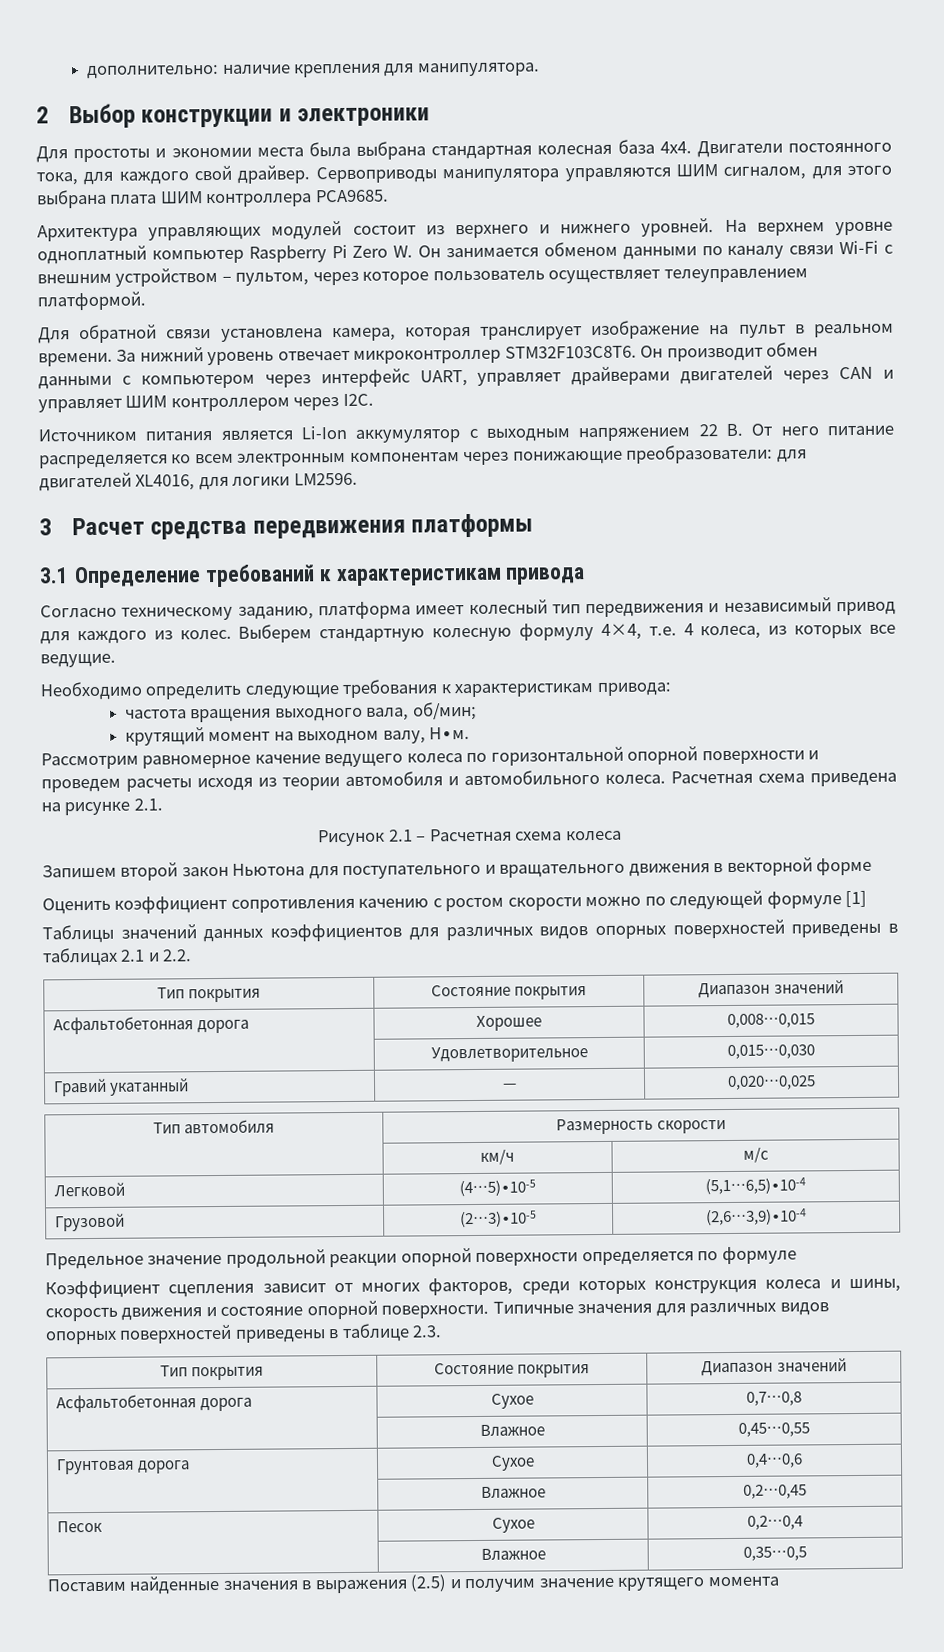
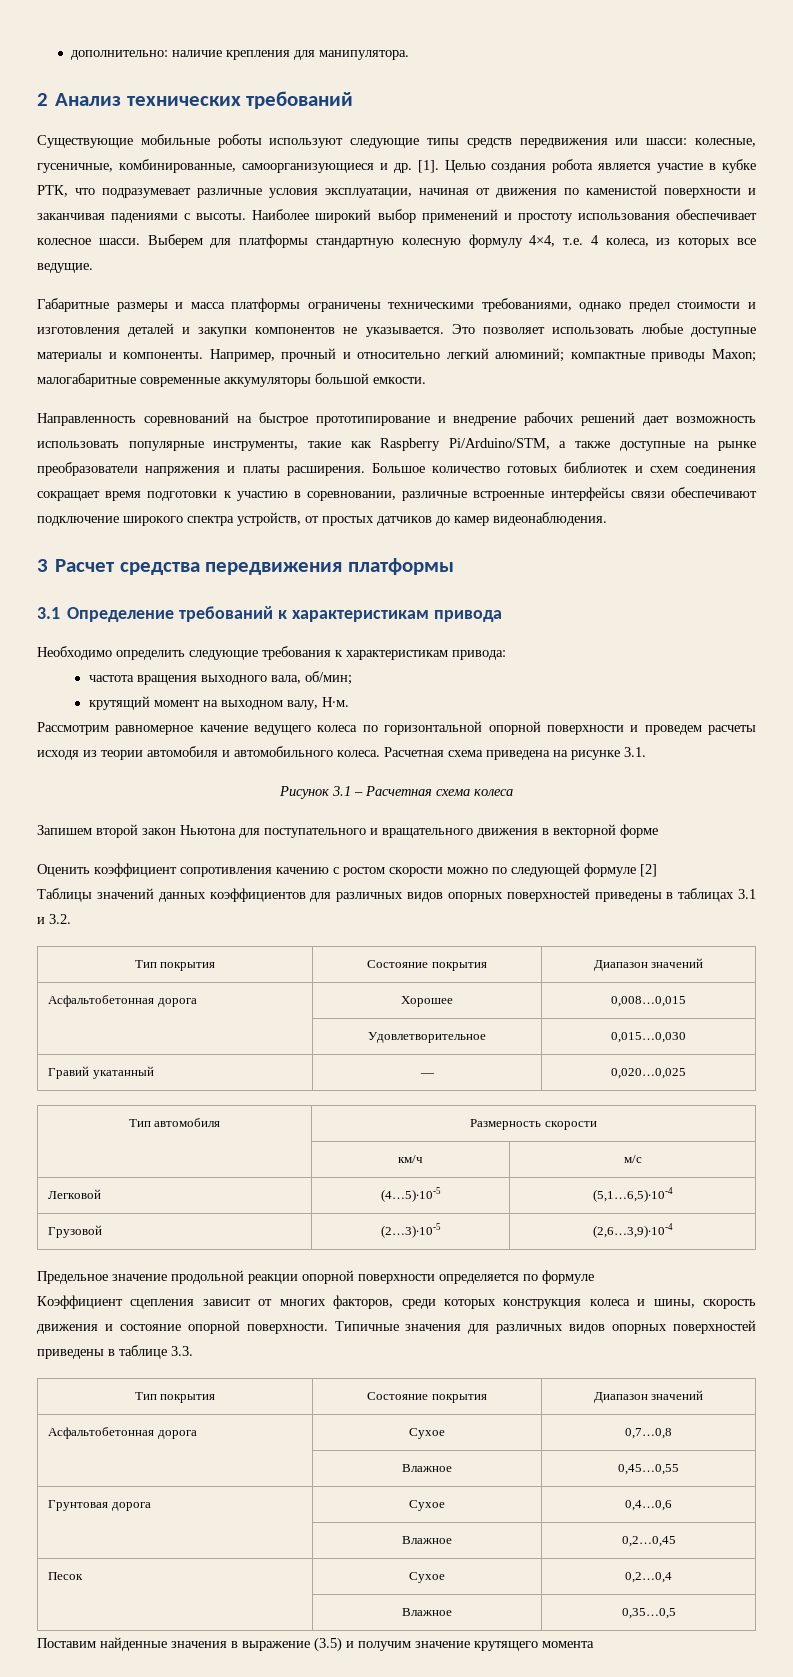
[68,103,431,129] [36,139,892,163] [36,164,893,186] [36,189,389,209] [37,218,893,242] [37,240,893,265] [37,267,808,287] [37,291,146,311] [38,320,894,344] [38,342,819,367] [38,365,894,390] [38,393,374,413] [38,423,895,443] [39,444,807,469] [39,472,358,492] Выбор конструкции и электроники // Для простоты и экономии места была выбрана стандартная колесная база 4х4. Двигатели постоянного тока, для каждого свой драйвер. Сервоприводы манипулятора управляются ШИМ сигналом, для этого выбрана плата ШИМ контроллера PCA9685. // Архитектура управляющих модулей состоит из верхнего и нижнего уровней. На верхнем уровне одноплатный компьютер Raspberry Pi Zero W. Он занимается обменом данными по каналу связи Wi-Fi с внешним устройством – пультом, через которое пользователь осуществляет телеуправлением платформой. // Для обратной связи установлена камера, которая транслирует изображение на пульт в реальном времени. За нижний уровень отвечает микроконтроллер STM32F103C8T6. Он производит обмен данными с компьютером через интерфейс UART, управляет драйверами двигателей через CAN и управляет ШИМ контроллером через I2C. // Источником питания является Li-Ion аккумулятор с выходным напряжением 22 В. От него питание распределяется ко всем электронным компонентам через понижающие преобразователи: для двигателей XL4016, для логики LM2596. -> [55,91,354,109] [37,134,756,148] [37,159,756,173] [37,184,756,198] [37,209,757,223] [37,234,757,248] [37,263,93,273] [37,298,756,312] [37,323,756,337] [37,348,756,362] [37,373,426,387] [37,412,756,426] [37,438,756,451] [37,462,756,476] [37,487,757,501] [37,512,607,526] Анализ технических требований // Существующие мобильные роботы используют следующие типы средств передвижения или шасси: колесные, гусеничные, комбинированные, самоорганизующиеся и др. [1]. Целью создания робота является участие в кубке РТК, что подразумевает различные условия эксплуатации, начиная от движения по каменистой поверхности и заканчивая падениями с высоты. Наиболее широкий выбор применений и простоту использования обеспечивает колесное шасси. Выберем для платформы стандартную колесную формулу 4×4, т.е. 4 колеса, из которых все ведущие. // Габаритные размеры и масса платформы ограничены техническими требованиями, однако предел стоимости и изготовления деталей и закупки компонентов не указывается. Это позволяет использовать любые доступные материалы и компоненты. Например, прочный и относительно легкий алюминий; компактные приводы Maxon; малогабаритные современные аккумуляторы большой емкости. // Направленность соревнований на быстрое прототипирование и внедрение рабочих решений дает возможность использовать популярные инструменты, такие как Raspberry Pi/Arduino/STM, а также доступные на рынке преобразователи напряжения и платы расширения. Большое количество готовых библиотек и схем соединения сокращает время подготовки к участию в соревновании, различные встроенные интерфейсы связи обеспечивают подключение широкого спектра устройств, от простых датчиков до камер видеонаблюдения.
[40,597,896,621] [40,623,897,645] [40,653,116,668] // Согласно техническому заданию, платформа имеет колесный тип передвижения и независимый привод для каждого из колес. Выберем стандартную колесную формулу 4×4, т.е. 4 колеса, из которых все ведущие. -> (502, 616) none
[133,798,163,811] 2.1. -> [624,747,646,757] 3.1.
[388,829,413,842] 2.1 -> [332,786,351,796] 3.1
[845,890,868,908] [1] -> [640,864,657,877] [2]
[120,949,193,962] 2.1 и 2.2. -> [738,889,756,899] [37,914,71,924] 3.1 и 3.2.
[412,1325,443,1338] 2.3. -> [171,1346,193,1356] 3.3.
[314,1574,448,1594] выражения (2.5) -> [242,1637,342,1652] выражение (3.5)

